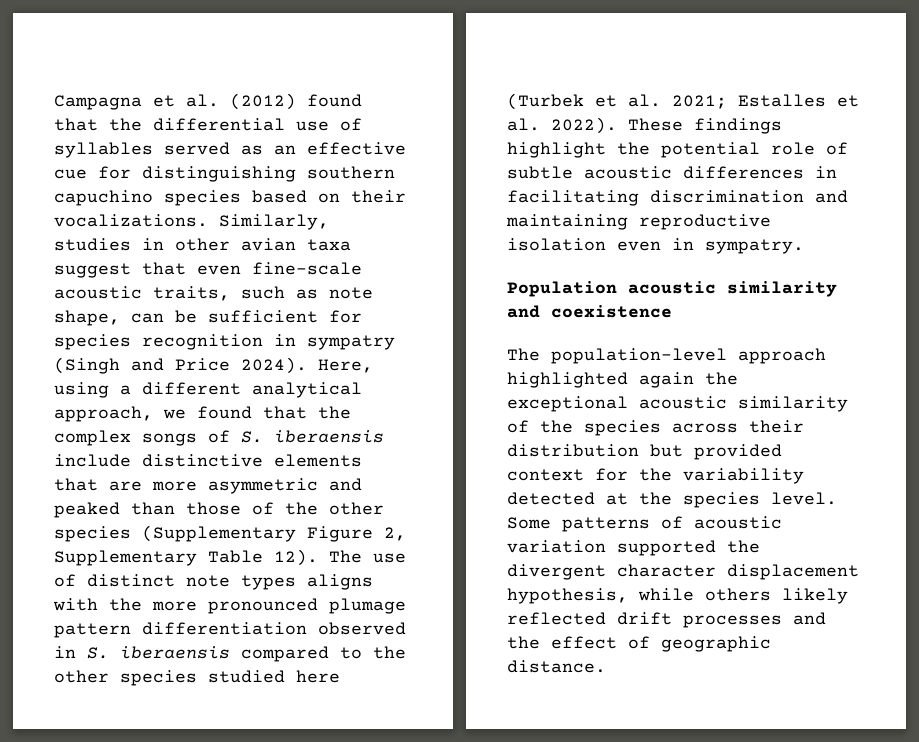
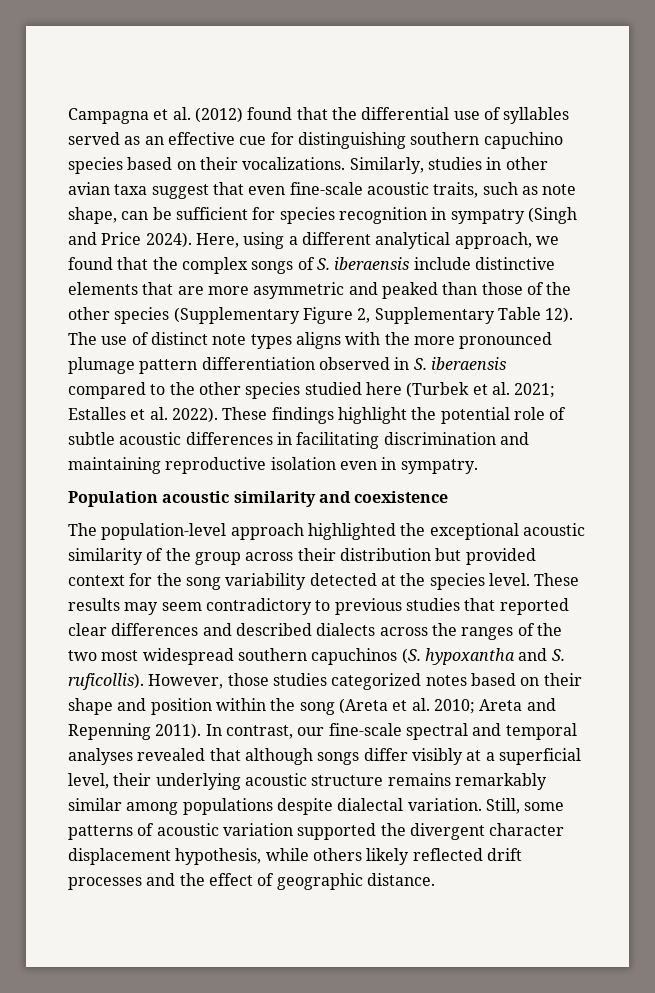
[639,372,694,388] again -> (396, 531) none
[584,420,661,436] species -> [194,552,241,565] group
(672, 474) none -> [185,577,221,590] song
[507,517,551,529] Some -> [534,573,580,586] [68,598,569,615] [68,623,562,640] [68,648,565,665] [68,673,582,690] [68,698,556,715] [68,723,577,740] [68,748,581,765] [68,773,547,790] [68,798,565,815] These results may seem contradictory to previous studies that reported clear differences and described dialects across the ranges of the two most widespread southern capuchinos (S. hypoxantha and S. ruficollis). However, those studies categorized notes based on their shape and position within the song (Areta et al. 2010; Areta and Repenning 2011). In contrast, our fine-scale spectral and temporal analyses revealed that although songs differ visibly at a superficial level, their underlying acoustic structure remains remarkably similar among populations despite dialectal variation. Still, some

